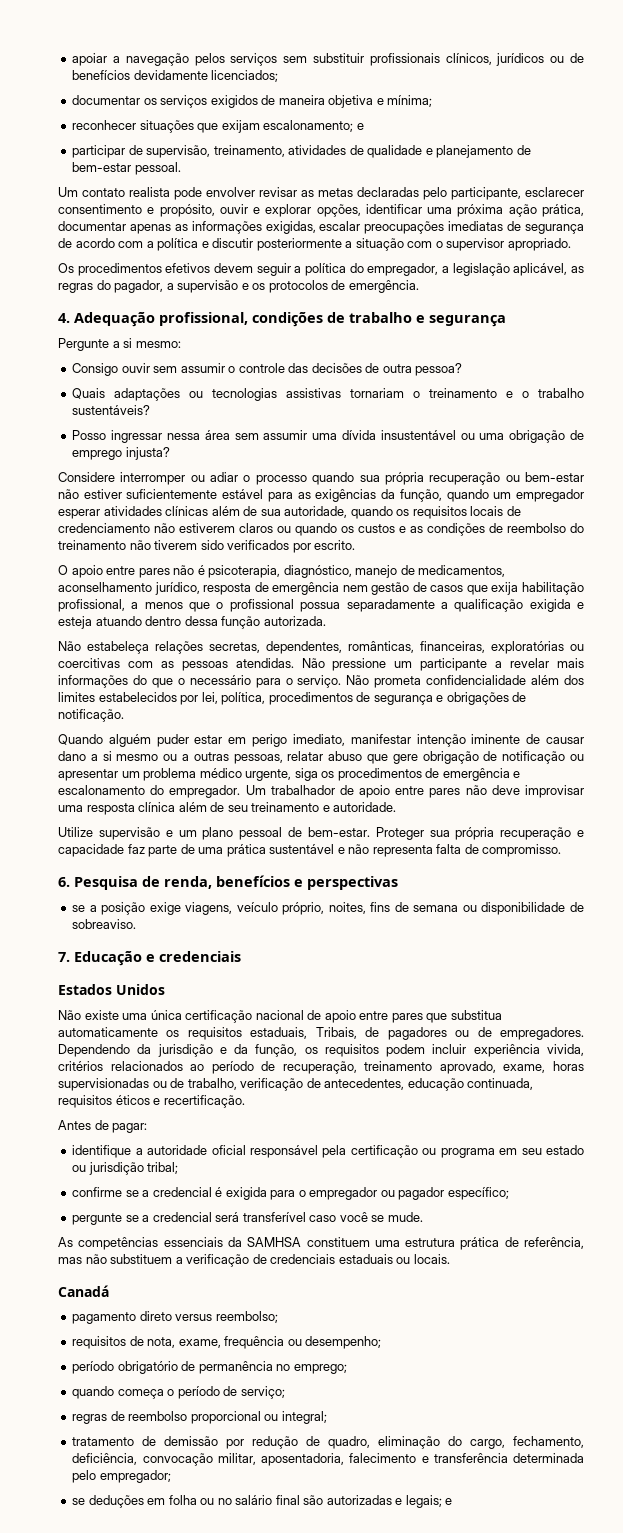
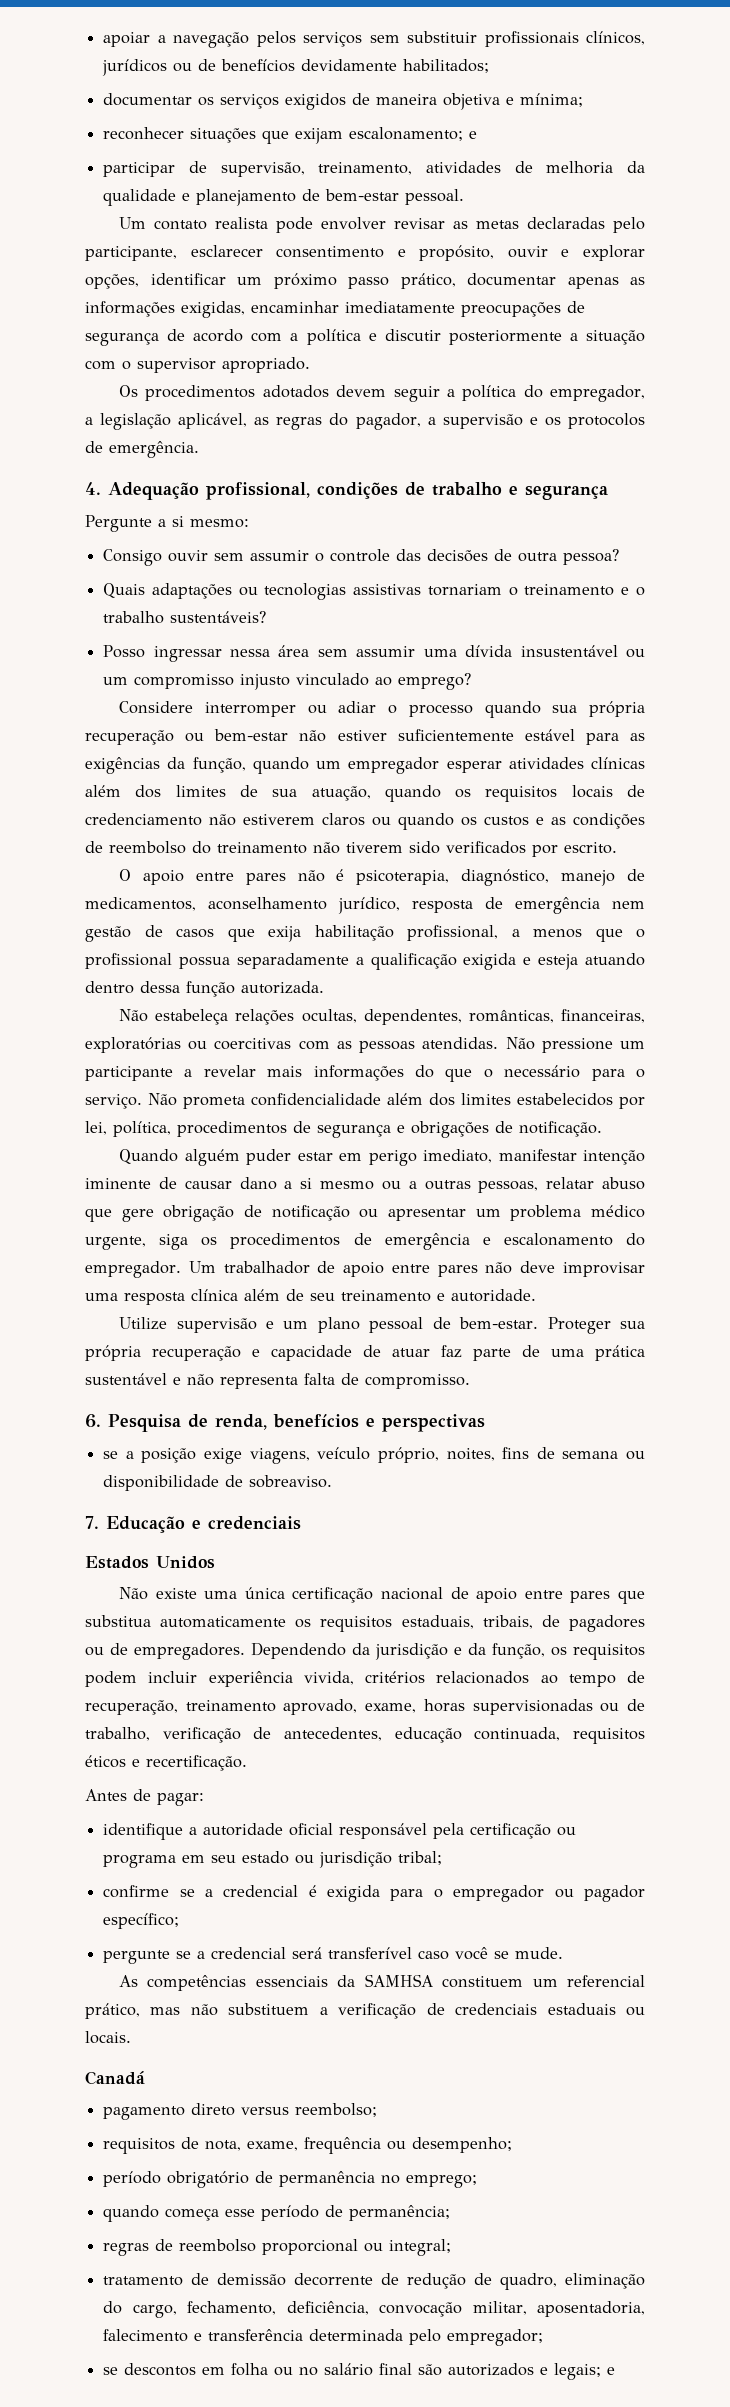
[211,70,279,82] licenciados; -> [403,59,490,73] habilitados;
(364, 150) none -> [546,161,645,174] melhoria da
[427,204,584,217] uma próxima ação prática, -> [237,273,456,289] um próximo passo prático,
[319,221,504,234] escalar preocupações imediatas -> [251,301,561,317] encaminhar imediatamente preocupações
[165,263,211,273] efetivos -> [262,385,329,398] adotados
[479,430,584,443] [72,447,170,460] uma obrigação de emprego injusta? -> [103,673,472,690] um compromisso injusto vinculado ao emprego?
(240, 511) none -> [135,785,226,798] dos limites
[284,506,348,518] autoridade, -> [311,786,371,801] atuação,
[209,642,260,653] secretas, -> [301,1009,357,1023] ocultas,
(124, 850) none -> [363,1345,430,1357] de atuar
[315,1027,357,1039] Tribais, -> [482,1615,533,1629] tribais,
[211,1061,254,1074] período -> [568,1674,616,1687] tempo
[374,1237,584,1250] uma estrutura prática de referência, -> [532,1975,645,1987] [85,2003,140,2019] um referencial prático,
[167,1386,285,1399] o período de serviço; -> [225,2205,451,2221] esse período de permanência;
[226,1439,245,1449] por -> [294,2273,400,2286] decorrente de
[88,1495,144,1508] deduções -> [124,2363,197,2376] descontos
[326,1495,392,1505] autorizadas -> [448,2363,535,2376] autorizados

